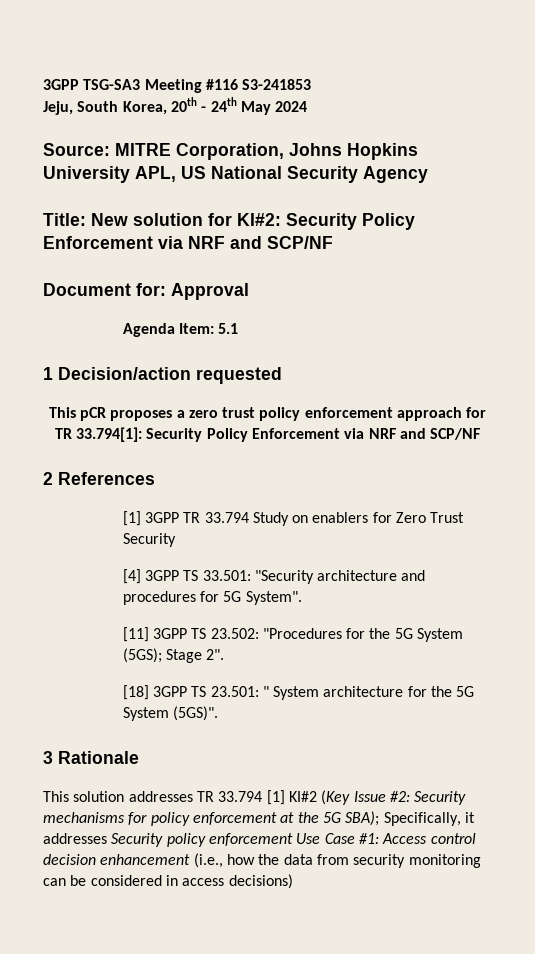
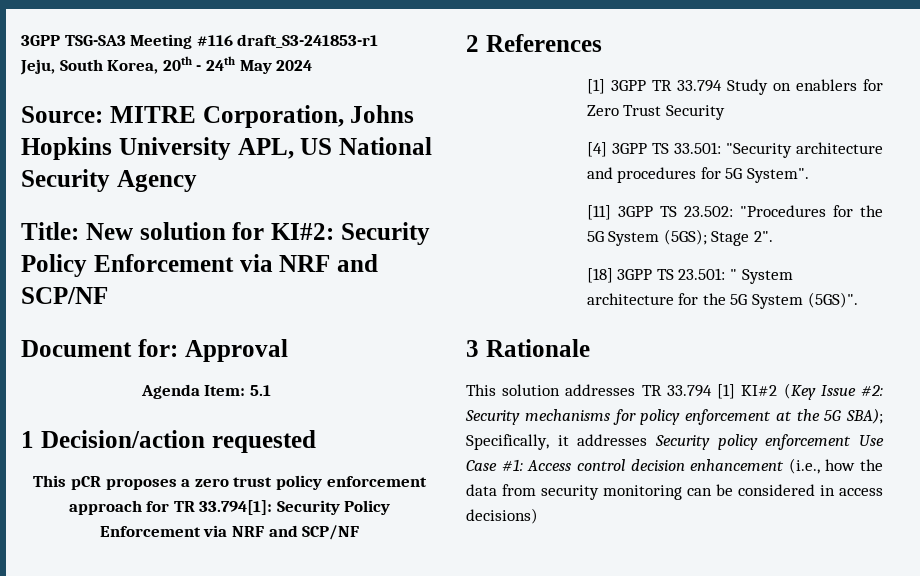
[242,79,312,90] S3-241853 -> [237,34,379,48] draft_S3-241853-r1

